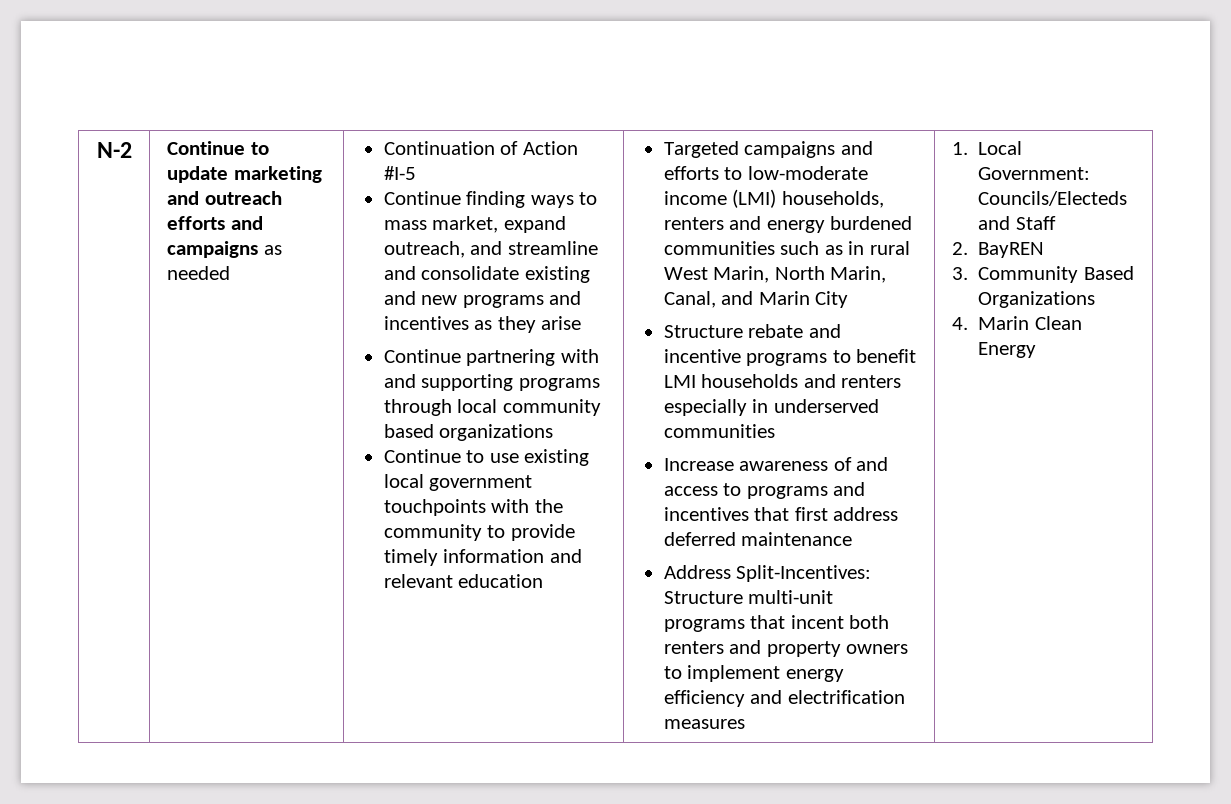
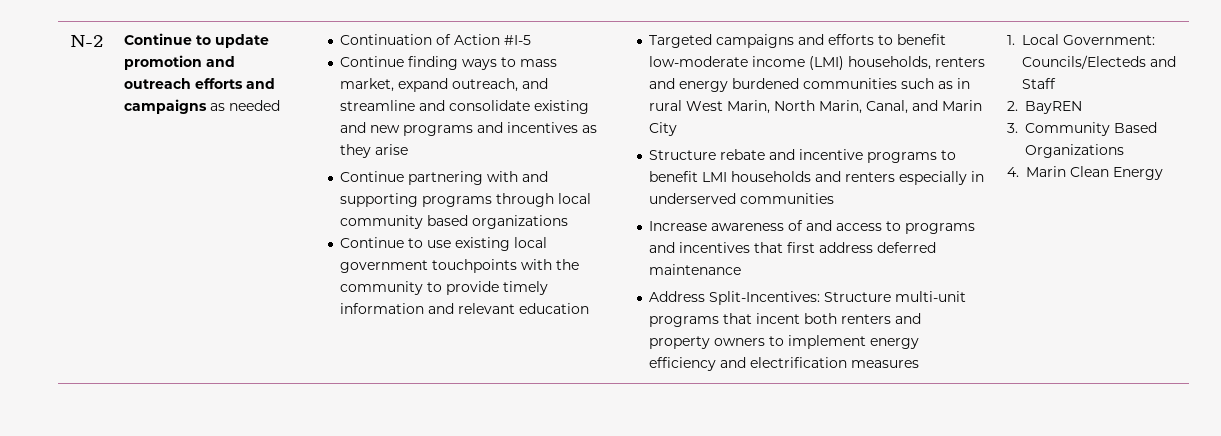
[233,166,322,183] marketing -> [123,55,202,70] promotion
(743, 173) none -> [897,34,947,45] benefit

